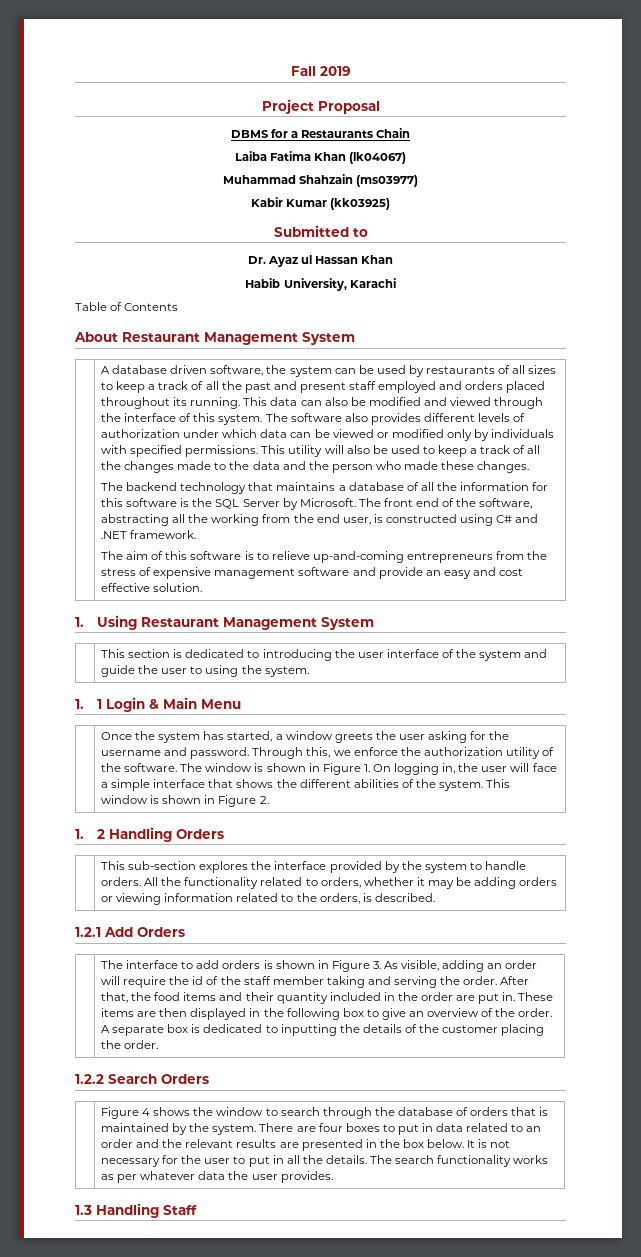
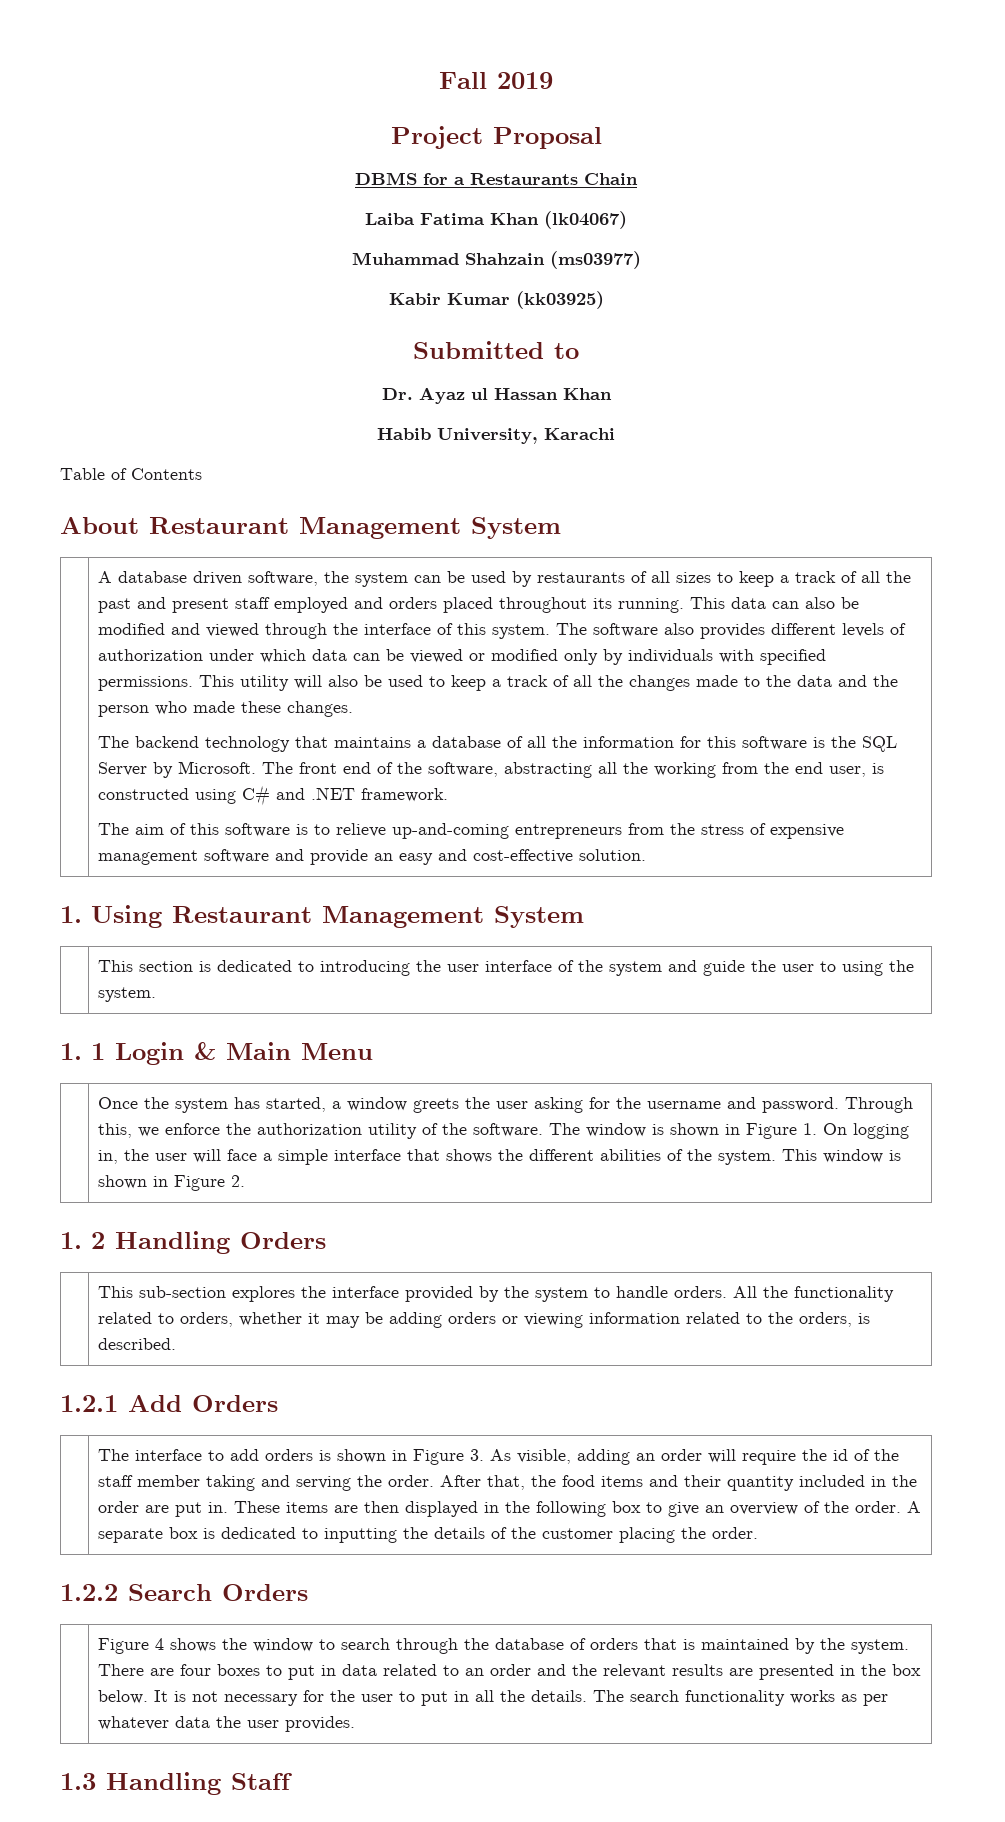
[499,568,524,576] [101,583,151,592] cost effective -> [472,849,573,863] cost-effective

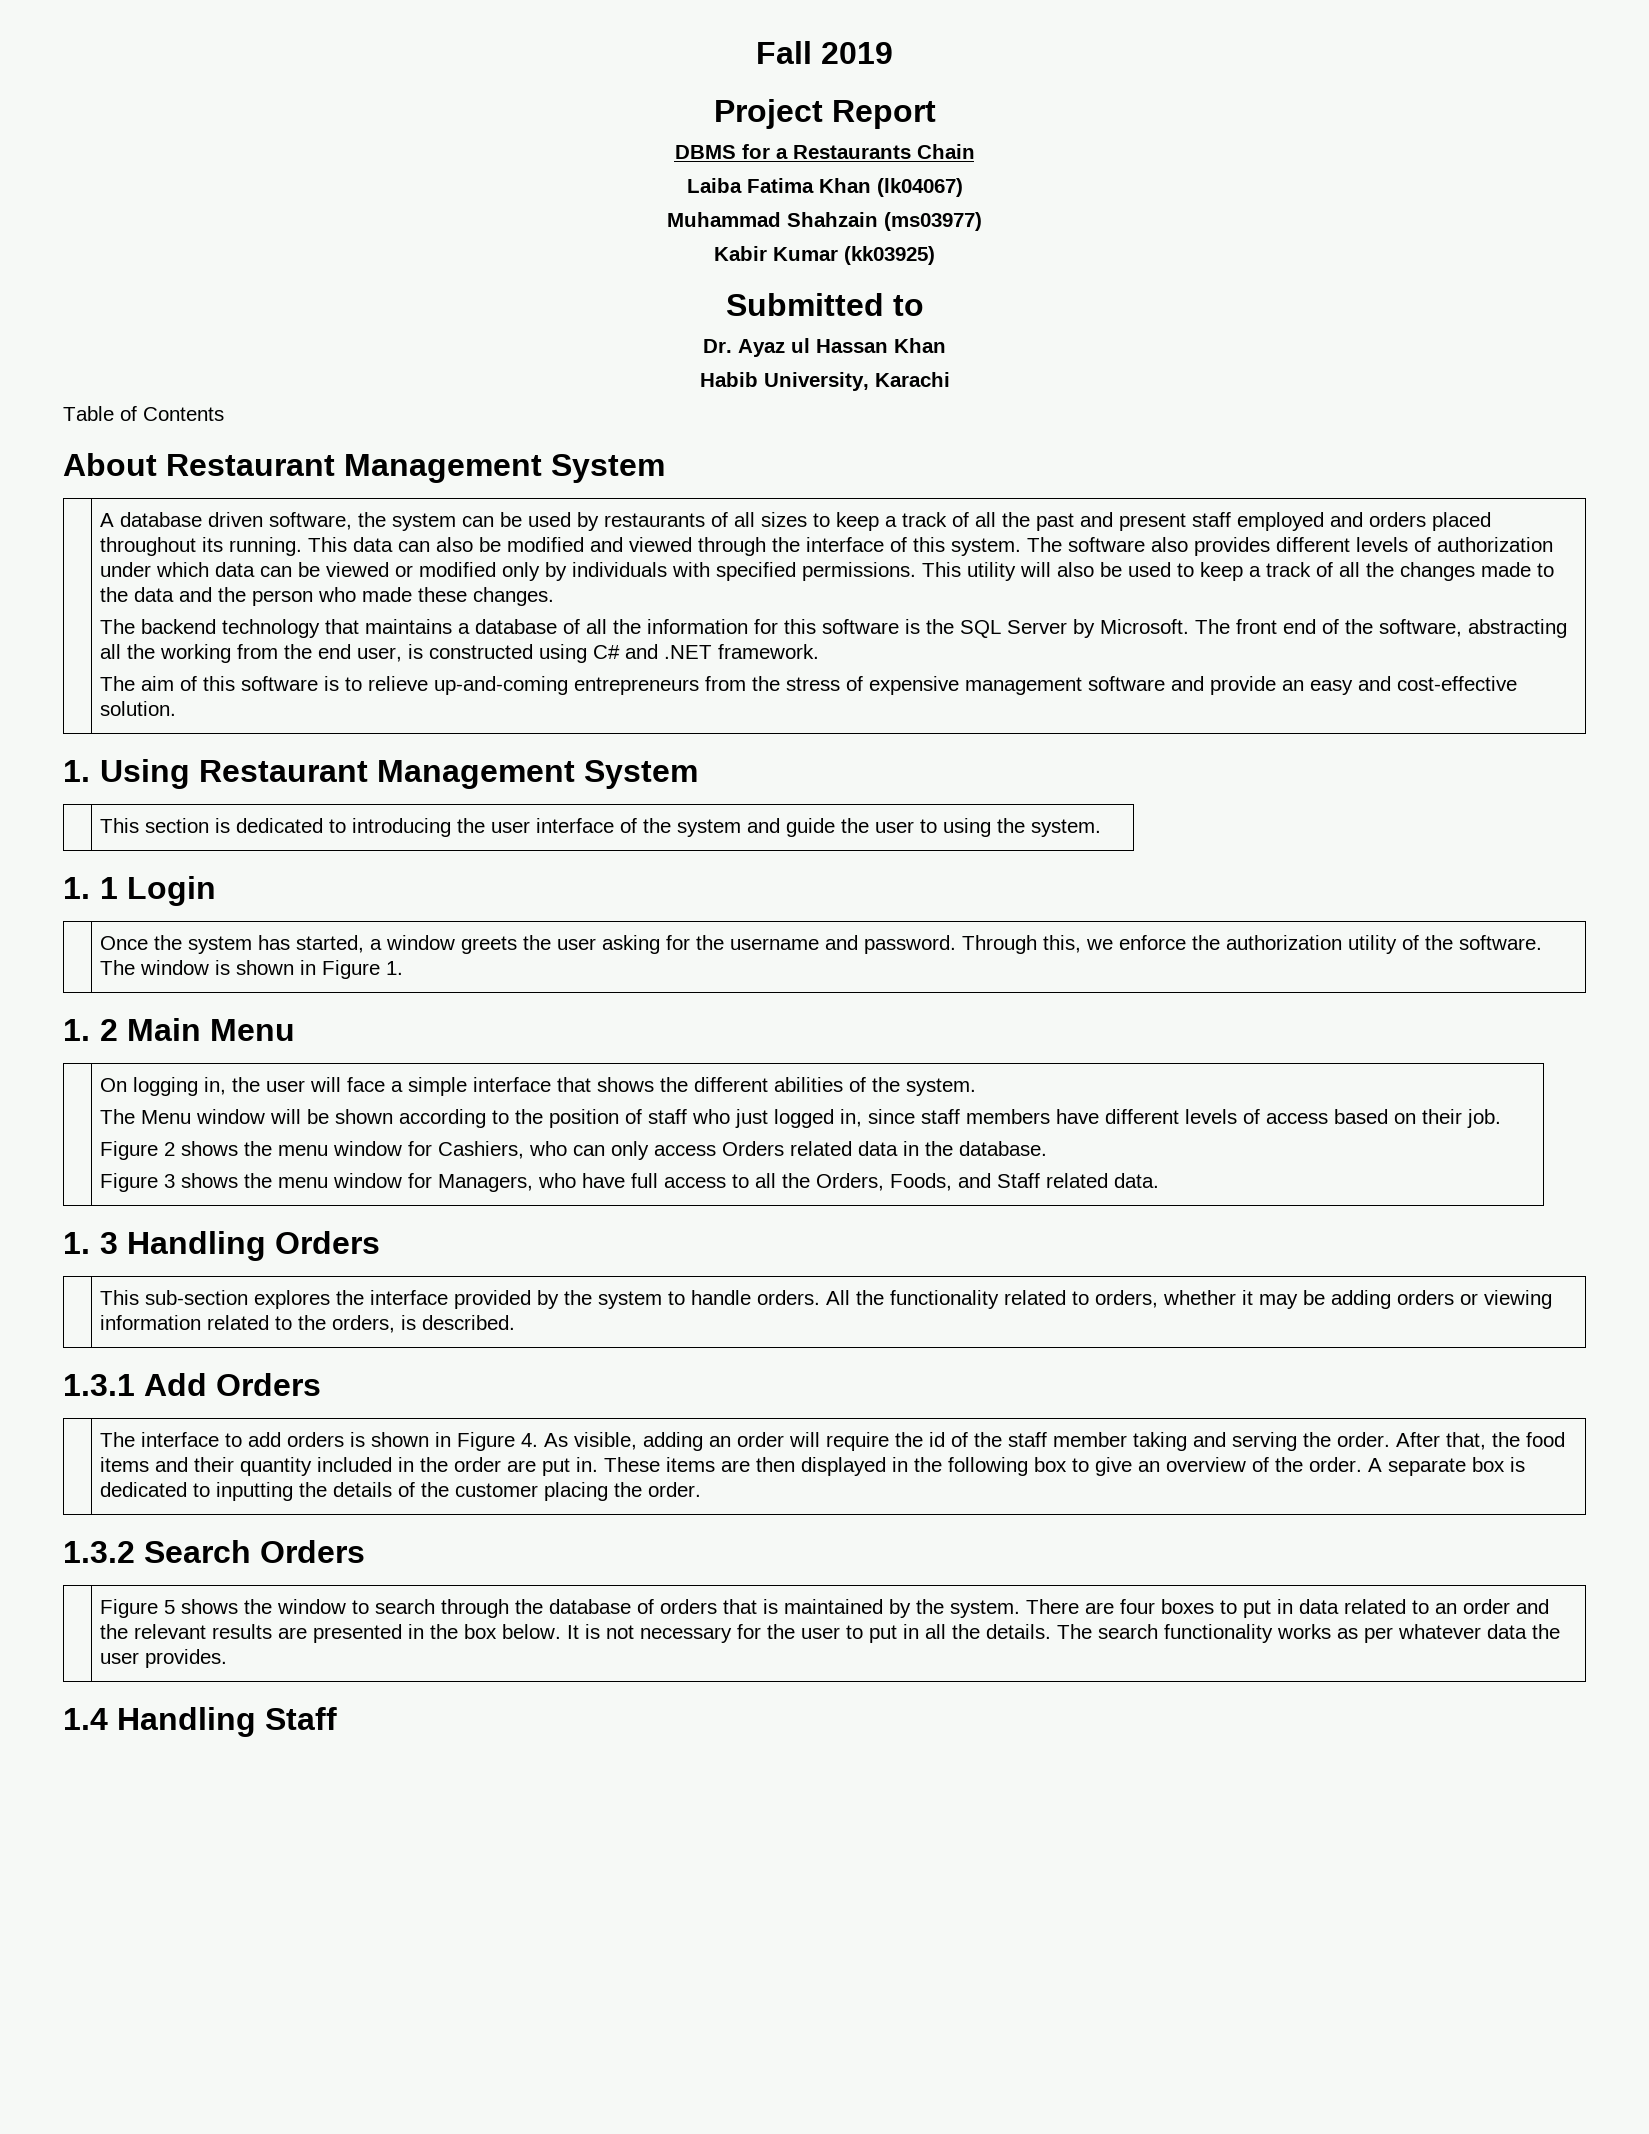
[492,127,602,149] Proposal -> [831,100,936,129] Report
[194,1042,374,1060] & Main Menu -> (217, 891) none
(817, 1129) none -> [63,1018,296,1041] // 1. 2 Main Menu // |
[781,1149,901,1163] [97,1175,245,1191] [60,1232,106,1249] This window is shown in Figure 2. // 1. 2 -> [100,1109,1502,1128] [100,1141,1048,1160] [100,1173,1160,1192] [63,1232,119,1254] // The Menu window will be shown according to the position of staff who just logged in, since staff members have different levels of access based on their job. // Figure 2 shows the menu window for Cashiers, who can only access Orders related data in the database. // Figure 3 shows the menu window for Managers, who have full access to all the Orders, Foods, and Staff related data. // 1. 3
[60,1395,118,1412] 1.2.1 -> [63,1374,135,1396] 1.3.1
[469,1449,484,1461] 3. -> [521,1433,539,1447] 4.
[60,1584,118,1601] 1.2.2 -> [63,1541,135,1563] 1.3.2
[154,1638,164,1650] 4 -> [164,1600,176,1614] 5
[60,1773,96,1790] 1.3 -> [63,1708,108,1730] 1.4

